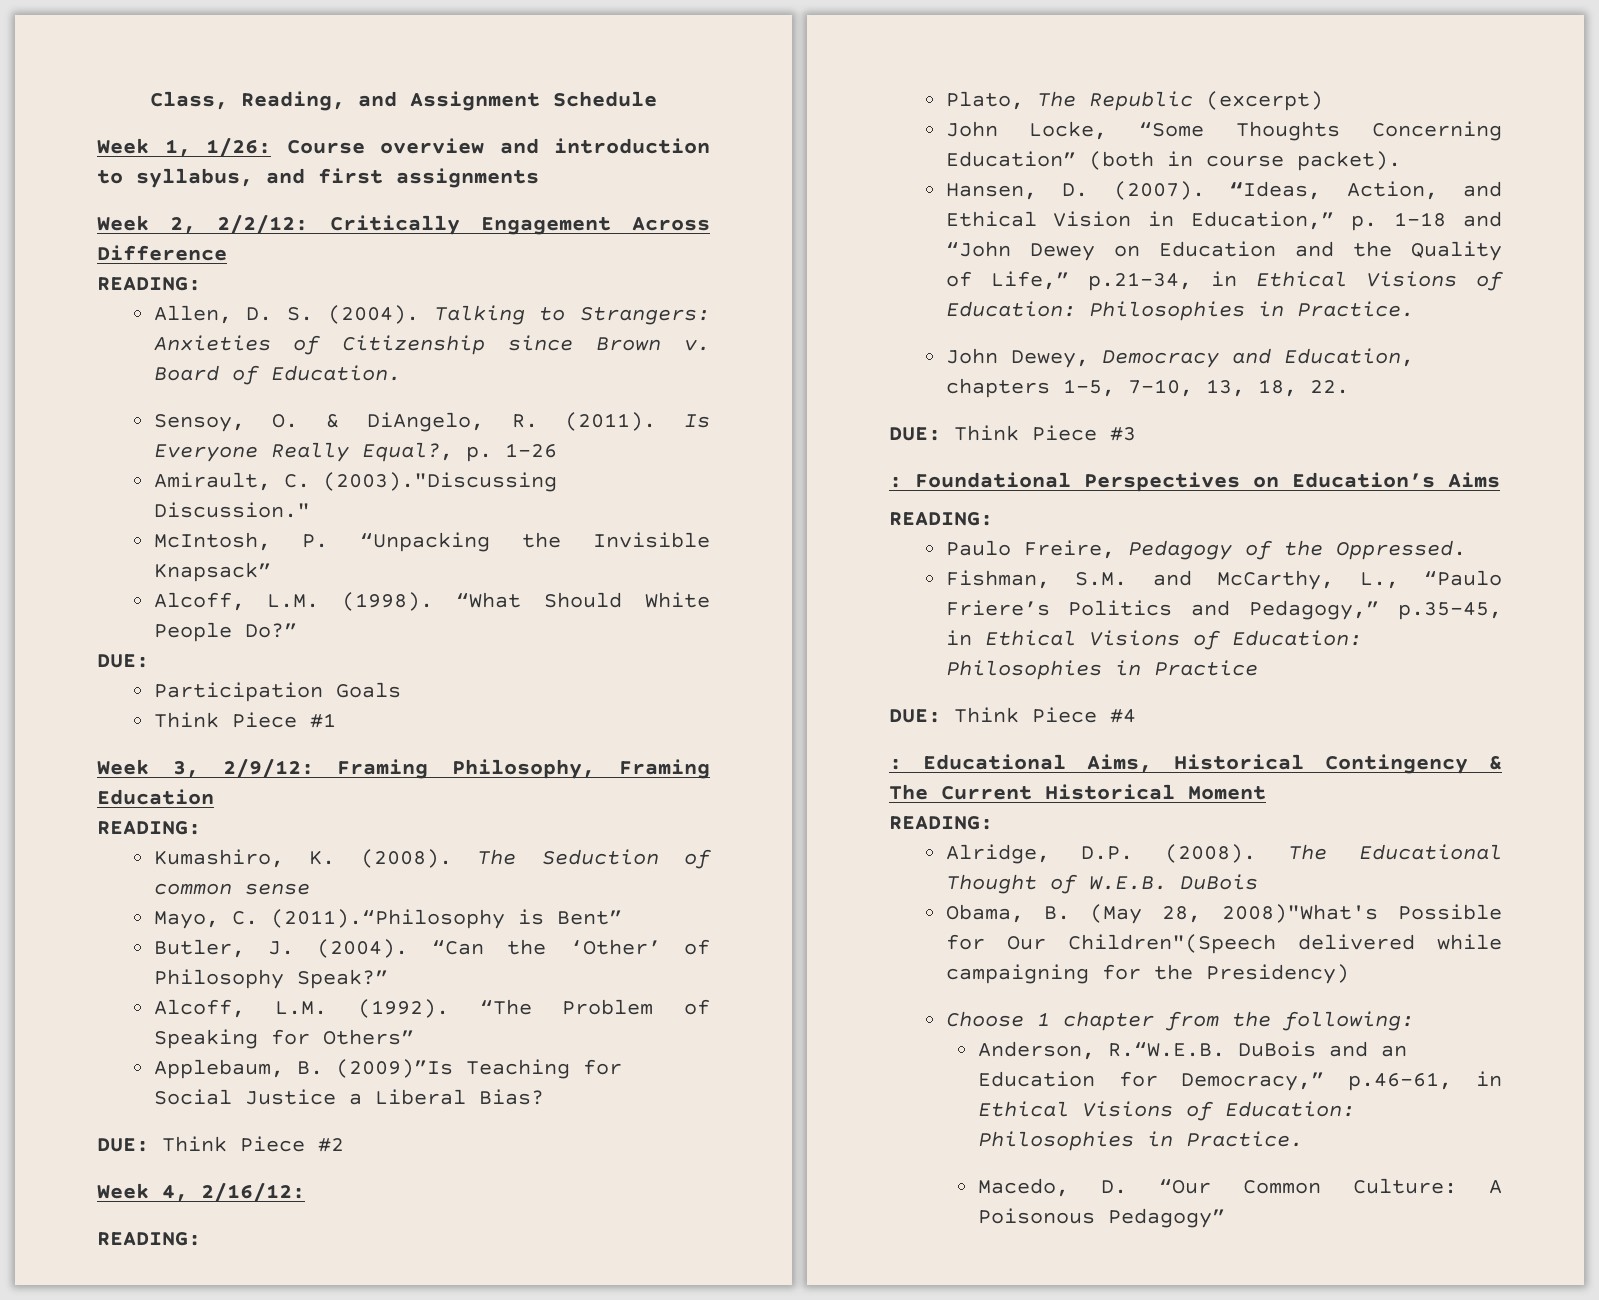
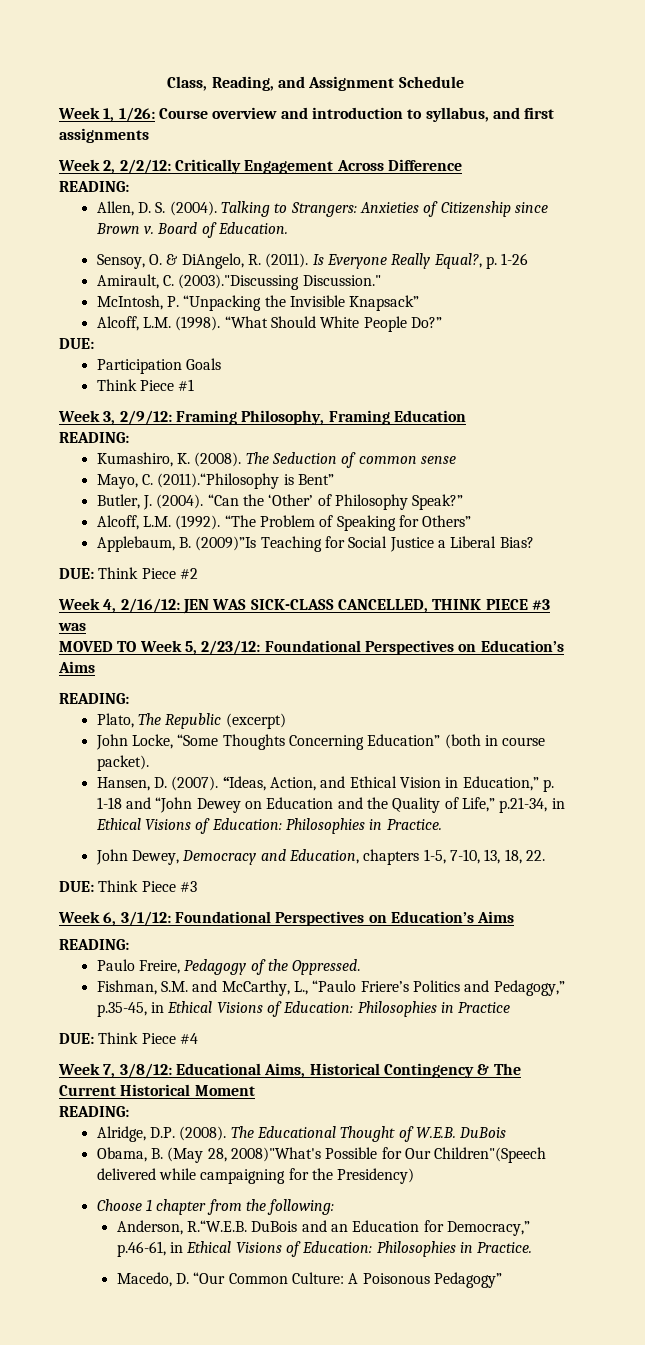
(305, 1192) none -> [182,599,550,614] [58,623,86,631] [59,640,564,655] [58,661,95,673] JEN WAS SICK-CLASS CANCELLED, THINK PIECE #3 was // MOVED TO Week 5, 2/23/12: Foundational Perspectives on Education’s Aims
[889,476,902,488] : -> [58,911,171,926] Week 6, 3/1/12:
[889,758,902,770] : -> [58,1063,172,1078] Week 7, 3/8/12:

